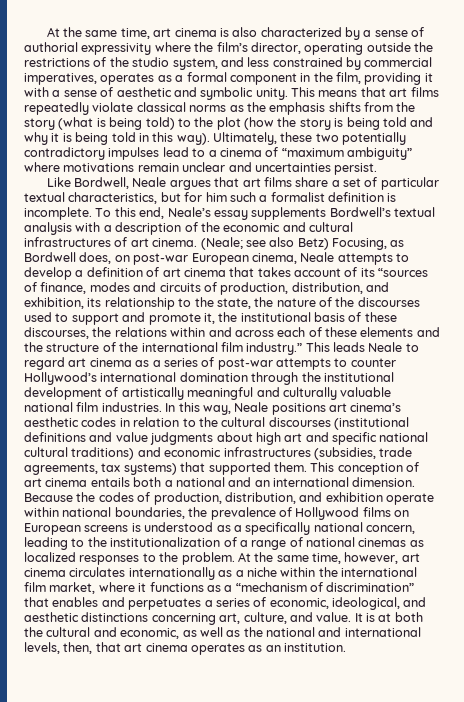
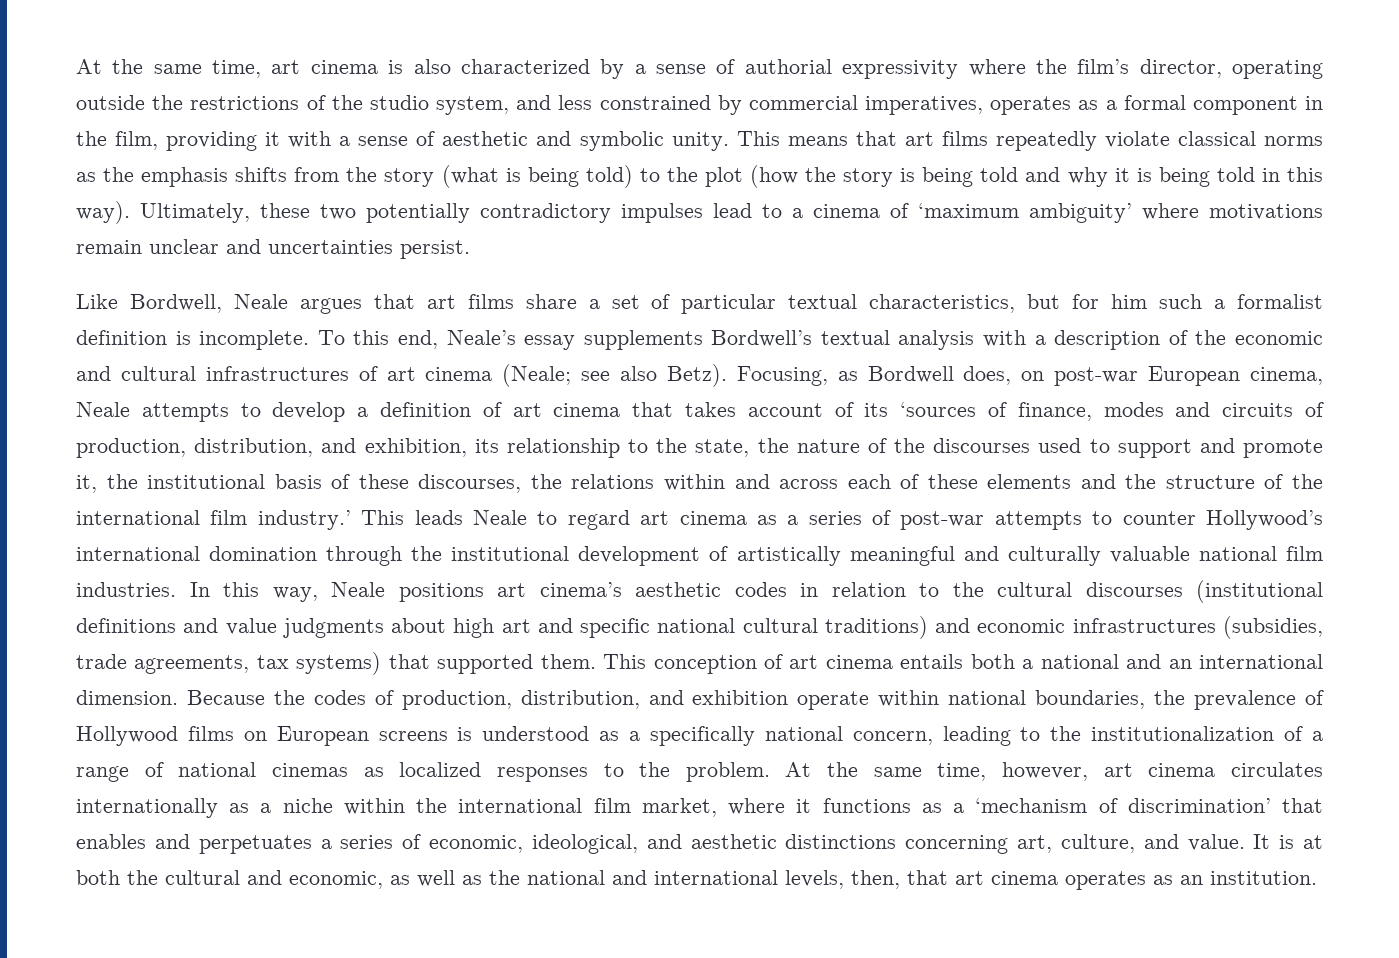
[281,147,412,160] “maximum ambiguity” -> [918,203,1132,223] ‘maximum ambiguity’
[152,238,198,247] cinema. -> [425,367,493,381] cinema
[297,238,329,250] Betz) -> [666,364,727,387] Betz).
[378,268,429,277] “sources -> [900,402,977,417] ‘sources
[246,342,303,355] industry.” -> [257,510,351,530] industry.’
[235,582,415,592] “mechanism of discrimination” -> [975,798,1271,813] ‘mechanism of discrimination’

